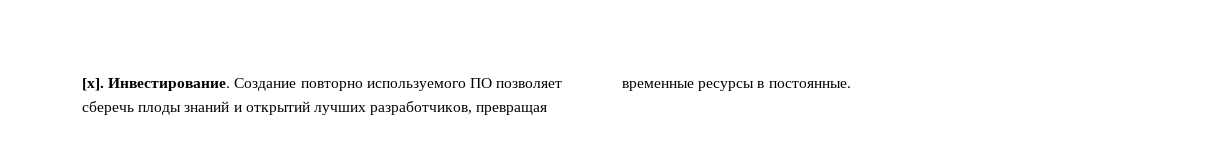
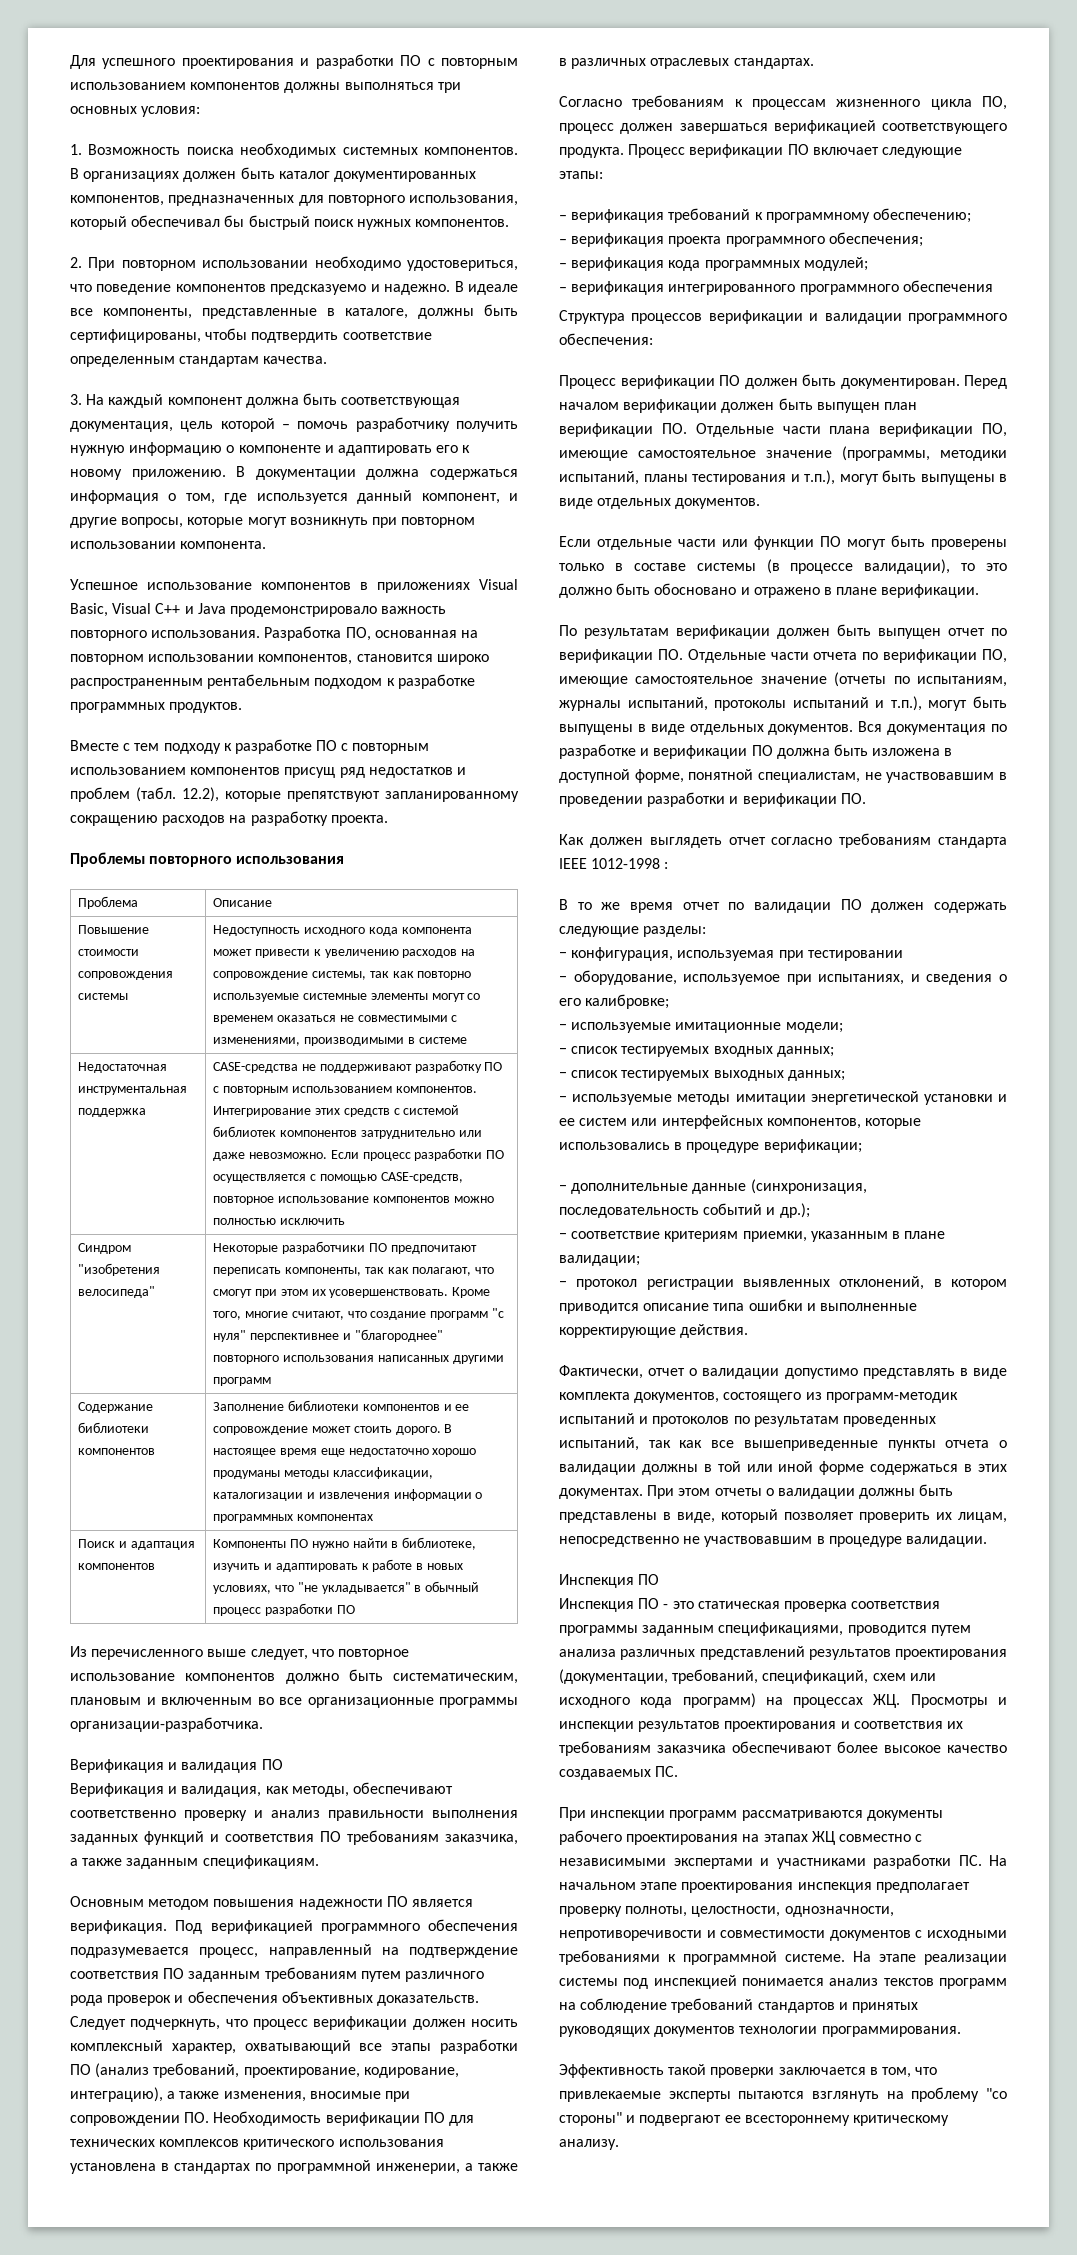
[82,78,563,91] [82,101,548,115] [622,81,851,91] [x]. Инвестирование. Создание повторно используемого ПО позволяет сберечь плоды знаний и открытий лучших разработчиков, превращая временные ресурсы в постоянные. -> [70,54,518,69] [70,82,461,93] [70,106,201,117] [70,143,518,158] [70,167,476,182] [70,195,518,206] [70,215,510,230] [70,256,518,271] [70,281,518,295] [70,304,518,319] [70,328,432,343] [70,356,328,367] [70,393,461,408] [70,417,518,432] [70,442,471,456] [70,466,518,480] [70,490,518,504] [70,517,476,528] [70,541,267,549] [70,579,518,593] [70,603,447,617] [70,626,478,641] [70,654,489,665] [70,674,475,689] [70,702,243,713] [70,739,430,754] [70,767,466,778] [70,787,519,802] [70,811,388,826] [70,852,345,867] [78,896,139,909] [213,898,273,907] [78,925,150,934] [78,949,140,956] [78,971,174,980] [78,993,129,1000] [213,925,472,936] [213,949,476,958] [213,971,472,980] [213,993,481,1002] [213,1015,458,1024] [213,1037,467,1046] [78,1062,168,1073] [78,1086,188,1095] [78,1108,147,1117] [213,1060,503,1073] [213,1086,477,1095] [213,1105,460,1117] [213,1126,482,1139] [213,1148,505,1161] [213,1172,463,1183] [213,1196,494,1205] [213,1218,346,1225] [78,1243,132,1254] [78,1263,161,1276] [78,1286,156,1298] [213,1241,477,1254] [213,1267,495,1276] [213,1287,491,1298] [213,1308,505,1320] [213,1329,443,1342] [213,1355,504,1364] [213,1377,272,1386] [78,1402,154,1413] [78,1422,150,1433] [78,1448,156,1455] [213,1400,470,1411] [213,1424,453,1435] [213,1448,477,1457] [213,1467,433,1479] [213,1489,483,1501] [213,1514,374,1523] [78,1539,195,1550] [78,1563,156,1570] [213,1537,477,1550] [213,1559,464,1572] [213,1581,480,1594] [213,1603,355,1616] [70,1646,409,1660] [70,1669,518,1684] [70,1697,518,1708] [70,1717,263,1732] [70,1759,283,1773] [70,1782,453,1797] [70,1810,518,1821] [70,1830,518,1845] [70,1855,319,1869] [70,1896,473,1910] [70,1919,518,1934] [70,1944,518,1958] [70,1967,484,1982] [70,1991,479,2006] [70,2016,518,2030] [70,2039,518,2054] [70,2063,459,2078] [70,2087,410,2102] [70,2111,474,2126] [70,2139,444,2150] [70,2160,518,2174] [559,58,814,69] [559,95,1007,110] [559,120,1007,134] [559,144,962,158] [559,171,603,179] [559,208,971,223] [559,232,923,247] [559,257,868,271] [559,280,993,295] [559,310,1007,324] [559,333,653,345] [559,374,1007,389] [559,398,917,413] [559,423,1007,437] [559,446,1007,461] [559,470,1007,485] [559,498,761,509] [559,535,1007,550] [559,559,1007,574] [559,583,980,598] [559,624,1007,639] [559,649,1007,663] [559,672,1007,687] [559,696,1007,711] [559,721,1007,735] [559,744,953,759] [559,769,1007,783] [559,792,866,807] [559,833,1007,848] [559,858,669,869] [559,899,1007,913] [559,926,707,937] [559,947,903,961] [559,970,1007,985] [559,994,670,1009] [559,1022,843,1033] [559,1046,834,1057] [559,1070,845,1081] [559,1091,1007,1105] [559,1115,921,1129] [559,1139,862,1153] [559,1179,867,1194] [559,1203,810,1218] [559,1231,946,1242] [559,1255,640,1266] [559,1276,1007,1290] [559,1299,917,1314] [559,1324,749,1338] [559,1365,1007,1379] [559,1392,958,1403] [559,1413,936,1427] [559,1437,1007,1451] [559,1461,1007,1475] [559,1484,954,1499] [559,1509,1007,1523] [559,1536,987,1547] [559,1574,660,1588] [559,1598,941,1612] [559,1622,971,1636] [559,1646,1007,1660] [559,1669,936,1684] [559,1693,1007,1708] [559,1721,963,1732] [559,1741,1007,1756] [559,1766,679,1780] [559,1807,943,1821] [559,1830,923,1845] [559,1854,1007,1869] [559,1882,970,1893] [559,1906,894,1917] [559,1930,1007,1941] [559,1950,1007,1965] [559,1975,1007,1989] [559,1998,918,2013] [559,2026,961,2037] [559,2064,938,2078] [559,2087,1007,2102] [559,2112,949,2126] [559,2139,619,2150] Для успешного проектирования и разработки ПО с повторным использованием компонентов должны выполняться три основных условия: // 1. Возможность поиска необходимых системных компонентов. В организациях должен быть каталог документированных компонентов, предназначенных для повторного использования, который обеспечивал бы быстрый поиск нужных компонентов. // 2. При повторном использовании необходимо удостовериться, что поведение компонентов предсказуемо и надежно. В идеале все компоненты, представленные в каталоге, должны быть сертифицированы, чтобы подтвердить соответствие определенным стандартам качества. // 3. На каждый компонент должна быть соответствующая документация, цель которой – помочь разработчику получить нужную информацию о компоненте и адаптировать его к новому приложению. В документации должна содержаться информация о том, где используется данный компонент, и другие вопросы, которые могут возникнуть при повторном использовании компонента. // Успешное использование компонентов в приложениях Visual Basic, Visual C++ и Java продемонстрировало важность повторного использования. Разработка ПО, основанная на повторном использовании компонентов, становится широко распространенным рентабельным подходом к разработке программных продуктов. // Вместе с тем подходу к разработке ПО с повторным использованием компонентов присущ ряд недостатков и проблем (табл. 12.2), которые препятствуют запланированному сокращению расходов на разработку проекта. // Проблемы повторного использования // Проблема | Описание // Повышение стоимости сопровождения системы | Недоступность исходного кода компонента может привести к увеличению расходов на сопровождение системы, так как повторно используемые системные элементы могут со временем оказаться не совместимыми с изменениями, производимыми в системе // Недостаточная инструментальная поддержка | CASE-средства не поддерживают разработку ПО с повторным использованием компонентов. Интегрирование этих средств с системой библиотек компонентов затруднительно или даже невозможно. Если процесс разработки ПО осуществляется с помощью CASE-средств, повторное использование компонентов можно полностью исключить // Синдром "изобретения велосипеда" | Некоторые разработчики ПО предпочитают переписать компоненты, так как полагают, что смогут при этом их усовершенствовать. Кроме того, многие считают, что создание программ "с нуля" перспективнее и "благороднее" повторного использования написанных другими программ // Содержание библиотеки компонентов | Заполнение библиотеки компонентов и ее сопровождение может стоить дорого. В настоящее время еще недостаточно хорошо продуманы методы классификации, каталогизации и извлечения информации о программных компонентах // Поиск и адаптация компонентов | Компоненты ПО нужно найти в библиотеке, изучить и адаптировать к работе в новых условиях, что "не укладывается" в обычный процесс разработки ПО // Из перечисленного выше следует, что повторное использование компонентов должно быть систематическим, плановым и включенным во все организационные программы организации-разработчика. // Верификация и валидация ПО // Верификация и валидация, как методы, обеспечивают соответственно проверку и анализ правильности выполнения заданных функций и соответствия ПО требованиям заказчика, а также заданным спецификациям. // Основным методом повышения надежности ПО является верификация. Под верификацией программного обеспечения подразумевается процесс, направленный на подтверждение соответствия ПО заданным требованиям путем различного рода проверок и обеспечения объективных доказательств. Следует подчеркнуть, что процесс верификации должен носить комплексный характер, охватывающий все этапы разработки ПО (анализ требований, проектирование, кодирование, интеграцию), а также изменения, вносимые при сопровождении ПО. Необходимость верификации ПО для технических комплексов критического использования установлена в стандартах по программной инженерии, а также в различных отраслевых стандартах. // Согласно требованиям к процессам жизненного цикла ПО, процесс должен завершаться верификацией соответствующего продукта. Процесс верификации ПО включает следующие этапы: // – верификация требований к программному обеспечению; // – верификация проекта программного обеспечения; // – верификация кода программных модулей; // – верификация интегрированного программного обеспечения // Структура процессов верификации и валидации программного обеспечения: // Процесс верификации ПО должен быть документирован. Перед началом верификации должен быть выпущен план верификации ПО. Отдельные части плана верификации ПО, имеющие самостоятельное значение (программы, методики испытаний, планы тестирования и т.п.), могут быть выпущены в виде отдельных документов. // Если отдельные части или функции ПО могут быть проверены только в составе системы (в процессе валидации), то это должно быть обосновано и отражено в плане верификации. // По результатам верификации должен быть выпущен отчет по верификации ПО. Отдельные части отчета по верификации ПО, имеющие самостоятельное значение (отчеты по испытаниям, журналы испытаний, протоколы испытаний и т.п.), могут быть выпущены в виде отдельных документов. Вся документация по разработке и верификации ПО должна быть изложена в доступной форме, понятной специалистам, не участвовавшим в проведении разработки и верификации ПО. // Как должен выглядеть отчет согласно требованиям стандарта IEEE 1012-1998 : // В то же время отчет по валидации ПО должен содержать следующие разделы: // − конфигурация, используемая при тестировании // − оборудование, используемое при испытаниях, и сведения о его калибровке; // − используемые имитационные модели; // − список тестируемых входных данных; // − список тестируемых выходных данных; // − используемые методы имитации энергетической установки и ее систем или интерфейсных компонентов, которые использовались в процедуре верификации; // − дополнительные данные (синхронизация, последовательность событий и др.); // − соответствие критериям приемки, указанным в плане валидации; // − протокол регистрации выявленных отклонений, в котором приводится описание типа ошибки и выполненные корректирующие действия. // Фактически, отчет о валидации допустимо представлять в виде комплекта документов, состоящего из программ-методик испытаний и протоколов по результатам проведенных испытаний, так как все вышеприведенные пункты отчета о валидации должны в той или иной форме содержаться в этих документах. При этом отчеты о валидации должны быть представлены в виде, который позволяет проверить их лицам, непосредственно не участвовавшим в процедуре валидации. // Инспекция ПО // Инспекция ПО - это статическая проверка соответствия программы заданным спецификациями, проводится путем анализа различных представлений результатов проектирования (документации, требований, спецификаций, схем или исходного кода программ) на процессах ЖЦ. Просмотры и инспекции результатов проектирования и соответствия их требованиям заказчика обеспечивают более высокое качество создаваемых ПС. // При инспекции программ рассматриваются документы рабочего проектирования на этапах ЖЦ совместно с независимыми экспертами и участниками разработки ПС. На начальном этапе проектирования инспекция предполагает проверку полноты, целостности, однозначности, непротиворечивости и совместимости документов с исходными требованиями к программной системе. На этапе реализации системы под инспекцией понимается анализ текстов программ на соблюдение требований стандартов и принятых руководящих документов технологии программирования. // Эффективность такой проверки заключается в том, что привлекаемые эксперты пытаются взглянуть на проблему "со стороны" и подвергают ее всестороннему критическому анализу.

